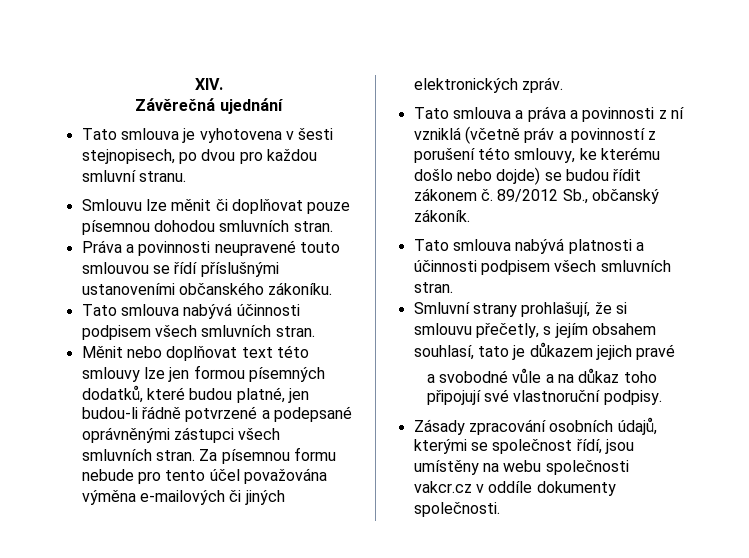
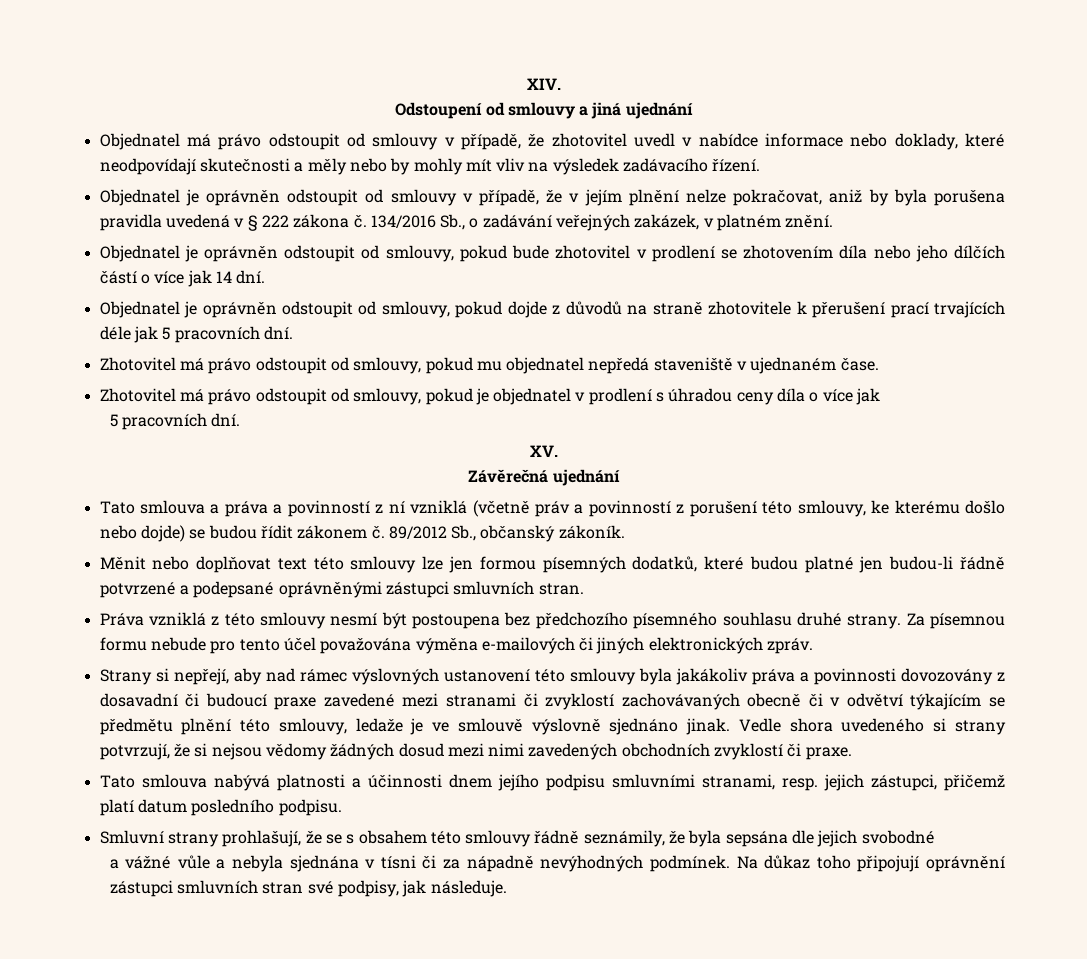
[135,98,284,114] [81,128,334,143] [81,149,317,164] [81,170,186,182] [81,199,351,214] [81,220,333,235] [81,240,340,256] [81,262,279,277] [81,282,333,295] [81,303,300,319] [81,325,315,340] [81,345,309,361] [81,365,325,382] [81,385,309,403] [81,406,352,422] [81,427,281,443] [81,447,336,464] [81,468,327,484] [81,490,285,505] [413,77,563,93] Závěrečná ujednání // Tato smlouva je vyhotovena v šesti stejnopisech, po dvou pro každou smluvní stranu. // Smlouvu lze měnit či doplňovat pouze písemnou dohodou smluvních stran. // Práva a povinnosti neupravené touto smlouvou se řídí příslušnými ustanoveními občanského zákoníku. // Tato smlouva nabývá účinnosti podpisem všech smluvních stran. // Měnit nebo doplňovat text této smlouvy lze jen formou písemných dodatků, které budou platné, jen budou-li řádně potvrzené a podepsané oprávněnými zástupci všech smluvních stran. Za písemnou formu nebude pro tento účel považována výměna e-mailových či jiných elektronických zpráv. -> [395,102,693,119] [99,133,1005,150] [99,158,761,175] [99,189,1006,206] [99,214,834,231] [99,245,1005,262] [99,270,266,287] [99,301,1005,318] [99,326,293,343] [99,357,879,374] [99,388,881,405] [109,413,241,430] [529,445,558,457] [468,469,620,486] Odstoupení od smlouvy a jiná ujednání // Objednatel má právo odstoupit od smlouvy v případě, že zhotovitel uvedl v nabídce informace nebo doklady, které neodpovídají skutečnosti a měly nebo by mohly mít vliv na výsledek zadávacího řízení. // Objednatel je oprávněn odstoupit od smlouvy v případě, že v jejím plnění nelze pokračovat, aniž by byla porušena pravidla uvedená v § 222 zákona č. 134/2016 Sb., o zadávání veřejných zakázek, v platném znění. // Objednatel je oprávněn odstoupit od smlouvy, pokud bude zhotovitel v prodlení se zhotovením díla nebo jeho dílčích částí o více jak 14 dní. // Objednatel je oprávněn odstoupit od smlouvy, pokud dojde z důvodů na straně zhotovitele k přerušení prací trvajících déle jak 5 pracovních dní. // Zhotovitel má právo odstoupit od smlouvy, pokud mu objednatel nepředá staveniště v ujednaném čase. // Zhotovitel má právo odstoupit od smlouvy, pokud je objednatel v prodlení s úhradou ceny díla o více jak // 5 pracovních dní. // XV. // Závěrečná ujednání
[582,107,655,122] povinnosti -> [287,500,370,517] povinností
(470, 215) none -> [99,556,1005,573] [99,581,584,598] [99,612,1006,629] [99,637,814,654] [99,668,1005,685] [99,693,1005,710] [99,718,1006,735] [99,743,852,760] // Měnit nebo doplňovat text této smlouvy lze jen formou písemných dodatků, které budou platné jen budou-li řádně potvrzené a podepsané oprávněnými zástupci smluvních stran. // Práva vzniklá z této smlouvy nesmí být postoupena bez předchozího písemného souhlasu druhé strany. Za písemnou formu nebude pro tento účel považována výměna e-mailových či jiných elektronických zpráv. // Strany si nepřejí, aby nad rámec výslovných ustanovení této smlouvy byla jakákoliv práva a povinnosti dovozovány z dosavadní či budoucí praxe zavedené mezi stranami či zvyklostí zachovávaných obecně či v odvětví týkajícím se předmětu plnění této smlouvy, ledaže je ve smlouvě výslovně sjednáno jinak. Vedle shora uvedeného si strany potvrzují, že si nejsou vědomy žádných dosud mezi nimi zavedených obchodních zvyklostí či praxe.
[480,260,671,275] [413,282,453,293] [413,302,627,317] [413,323,656,338] [413,342,676,360] [426,370,508,383] podpisem všech smluvních stran. // Smluvní strany prohlašují, že si smlouvu přečetly, s jejím obsahem souhlasí, tato je důkazem jejich pravé // a svobodné -> [448,774,1006,791] [99,799,342,816] [99,830,935,847] [109,856,172,869] dnem jejího podpisu smluvními stranami, resp. jejich zástupci, přičemž platí datum posledního podpisu. // Smluvní strany prohlašují, že se s obsahem této smlouvy řádně seznámily, že byla sepsána dle jejich svobodné // a vážné
[557,368,657,383] [426,389,662,405] [413,417,657,435] [413,439,634,454] [413,460,629,475] [413,481,616,496] [413,502,500,517] na důkaz toho připojují své vlastnoruční podpisy. // Zásady zpracování osobních údajů, kterými se společnost řídí, jsou umístěny na webu společnosti vakcr.cz v oddíle dokumenty společnosti. -> [232,855,1005,872] [109,880,507,897] nebyla sjednána v tísni či za nápadně nevýhodných podmínek. Na důkaz toho připojují oprávnění zástupci smluvních stran své podpisy, jak následuje.

